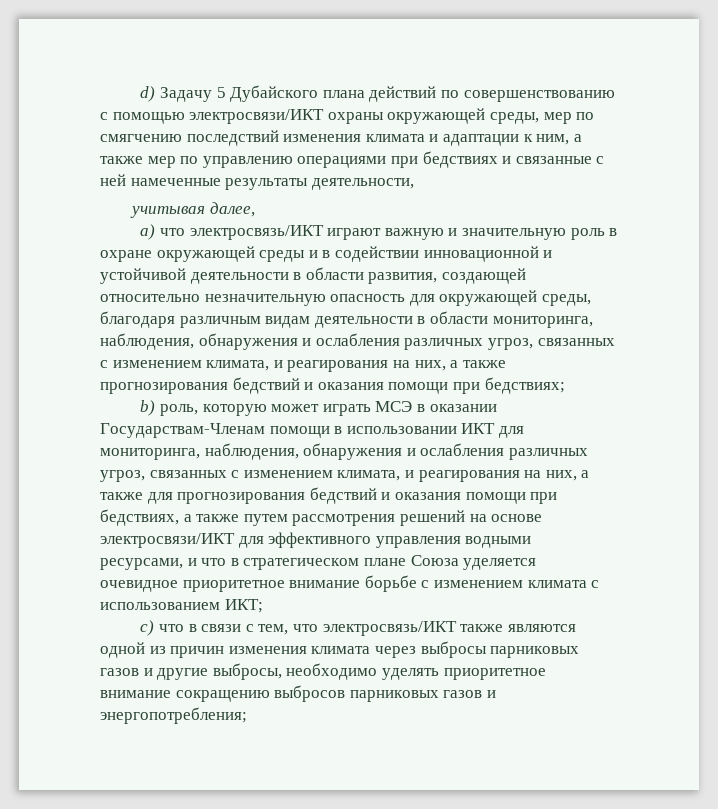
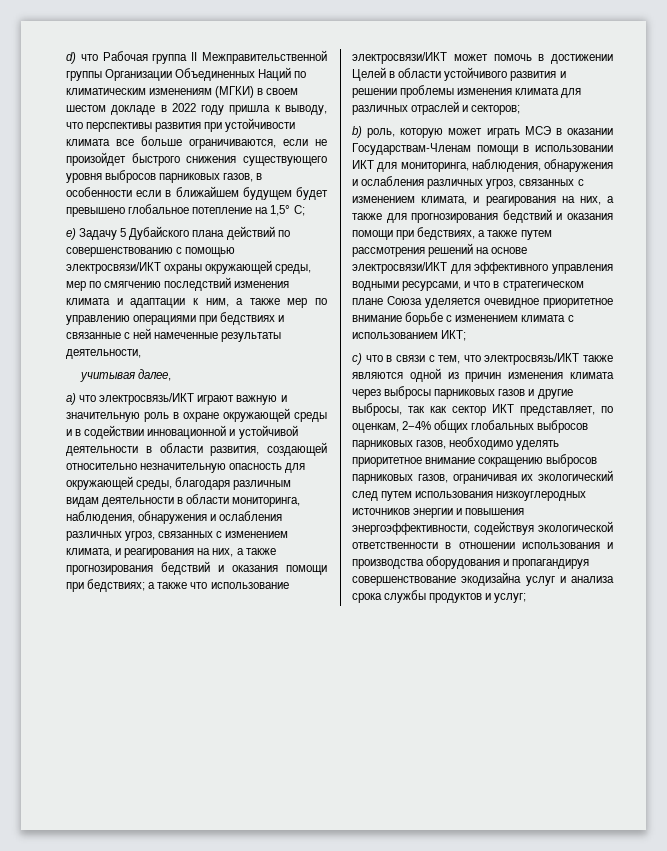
(156, 94) none -> [80,50,327,64] [66,67,307,81] [66,86,299,98] [66,103,327,115] [66,118,296,132] [66,136,327,149] [66,152,327,166] [66,170,263,183] [66,186,328,200] [66,204,305,217] [66,228,76,240] что Рабочая группа II Межправительственной группы Организации Объединенных Наций по климатическим изменениям (МГКИ) в своем шестом докладе в 2022 году пришла к выводу, что перспективы развития при устойчивости климата все больше ограничиваются, если не произойдет быстрого снижения существующего уровня выбросов парниковых газов, в особенности если в ближайшем будущем будет превышено глобальное потепление на 1,5° C; // e)
(565, 385) none -> [148,582,289,589] [352,52,613,64] [352,67,566,81] [352,85,582,98] [352,101,521,115] а также что использование электросвязи/ИКТ может помочь в достижении Целей в области устойчивого развития и решении проблемы изменения климата для различных отраслей и секторов;
(282, 671) none -> [408,404,613,416] [352,420,589,433] [352,440,447,450] так как сектор ИКТ представляет, по оценкам, 2−4% общих глобальных выбросов парниковых газов,
[443,690,496,698] [100,707,247,724] газов и энергопотребления; -> [417,470,613,484] [352,491,587,501] [352,508,525,518] [352,521,613,535] [352,542,613,549] [352,556,590,569] [352,572,614,586] [352,590,527,603] газов, ограничивая их экологический след путем использования низкоуглеродных источников энергии и повышения энергоэффективности, содействуя экологической ответственности в отношении использования и производства оборудования и пропагандируя совершенствование экодизайна услуг и анализа срока службы продуктов и услуг;

